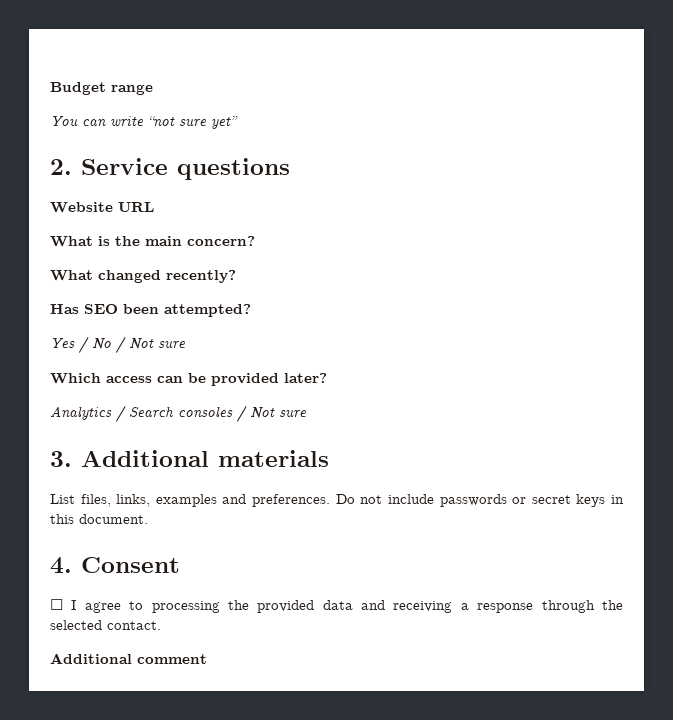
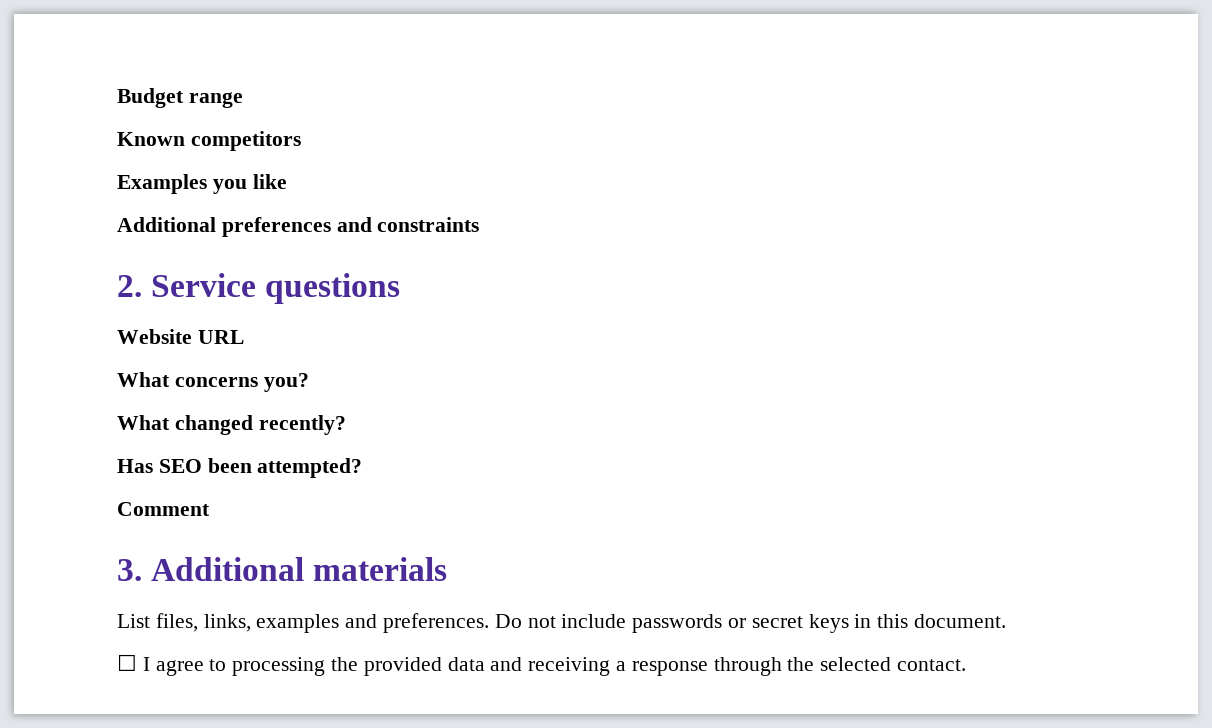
[50,116,238,129] You can write “not sure yet” -> [117,131,301,151] [117,174,287,194] [117,217,480,237] Known competitors // Examples you like // Additional preferences and constraints
[98,236,255,246] is the main concern? -> [174,373,309,392] concerns you?
[50,336,186,354] [50,373,327,386] [50,405,307,423] Yes / No / Not sure // Which access can be provided later? // Analytics / Search consoles / Not sure -> [117,502,210,516] Comment
[50,557,180,574] // 4. Consent -> (1007, 621) none
[50,653,207,664] // Additional comment -> (967, 665) none

